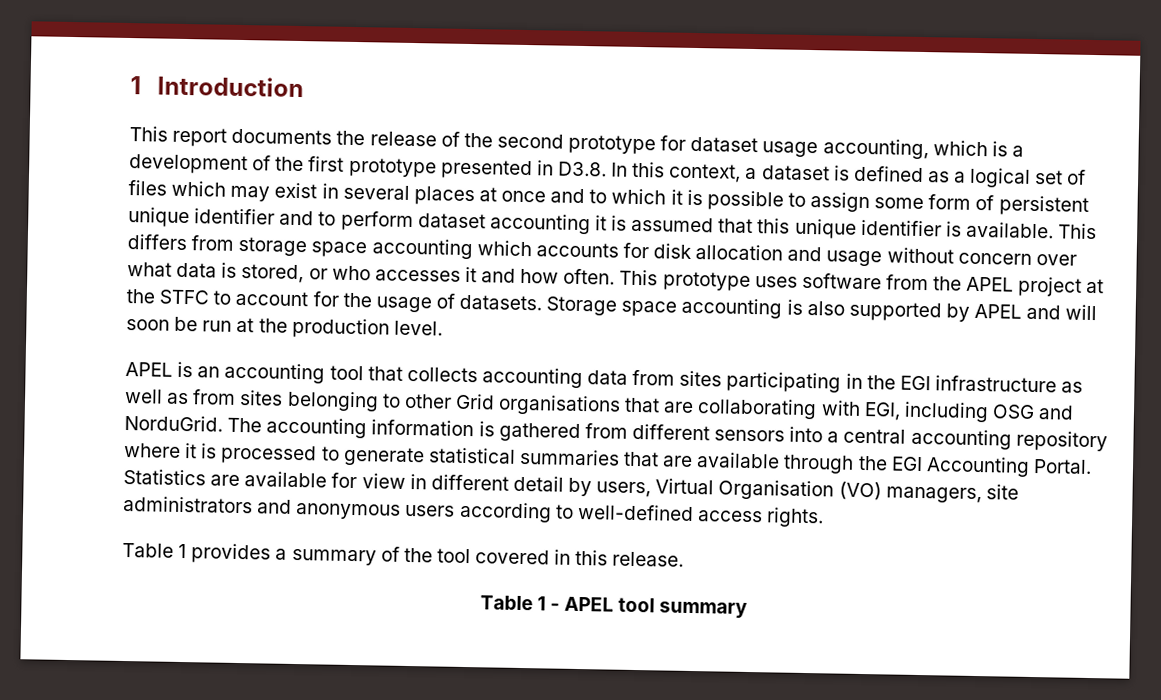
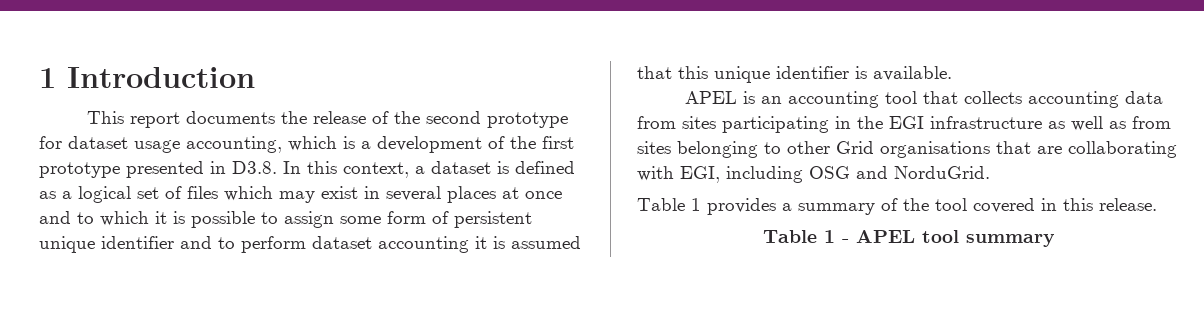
[1058,223,1098,240] [127,234,1077,267] [127,262,1105,297] [126,288,1098,322] [126,316,443,339] This differs from storage space accounting which accounts for disk allocation and usage without concern over what data is stored, or who accesses it and how often. This prototype uses software from the APEL project at the STFC to account for the usage of datasets. Storage space accounting is also supported by APEL and will soon be run at the production level. -> (952, 73) none
[227,417,1108,452] [124,442,1092,477] [123,468,1019,504] [123,495,825,528] The accounting information is gathered from different sensors into a central accounting repository where it is processed to generate statistical summaries that are available through the EGI Accounting Portal. Statistics are available for view in different detail by users, Virtual Organisation (VO) managers, site administrators and anonymous users according to well-defined access rights. -> (990, 172) none

